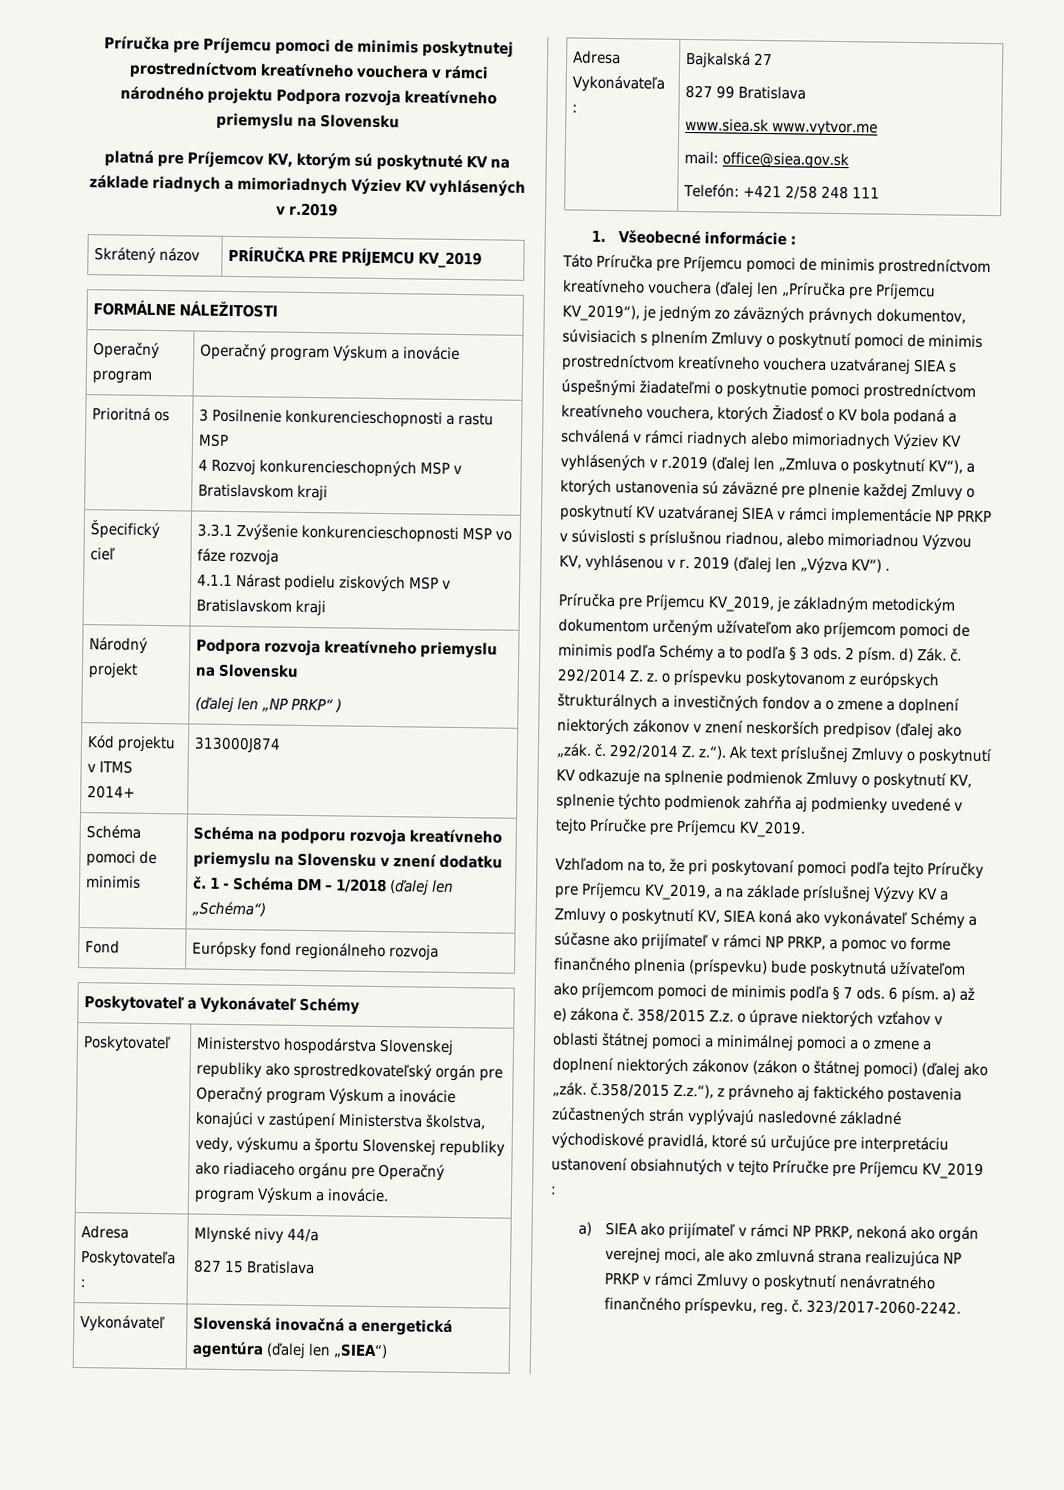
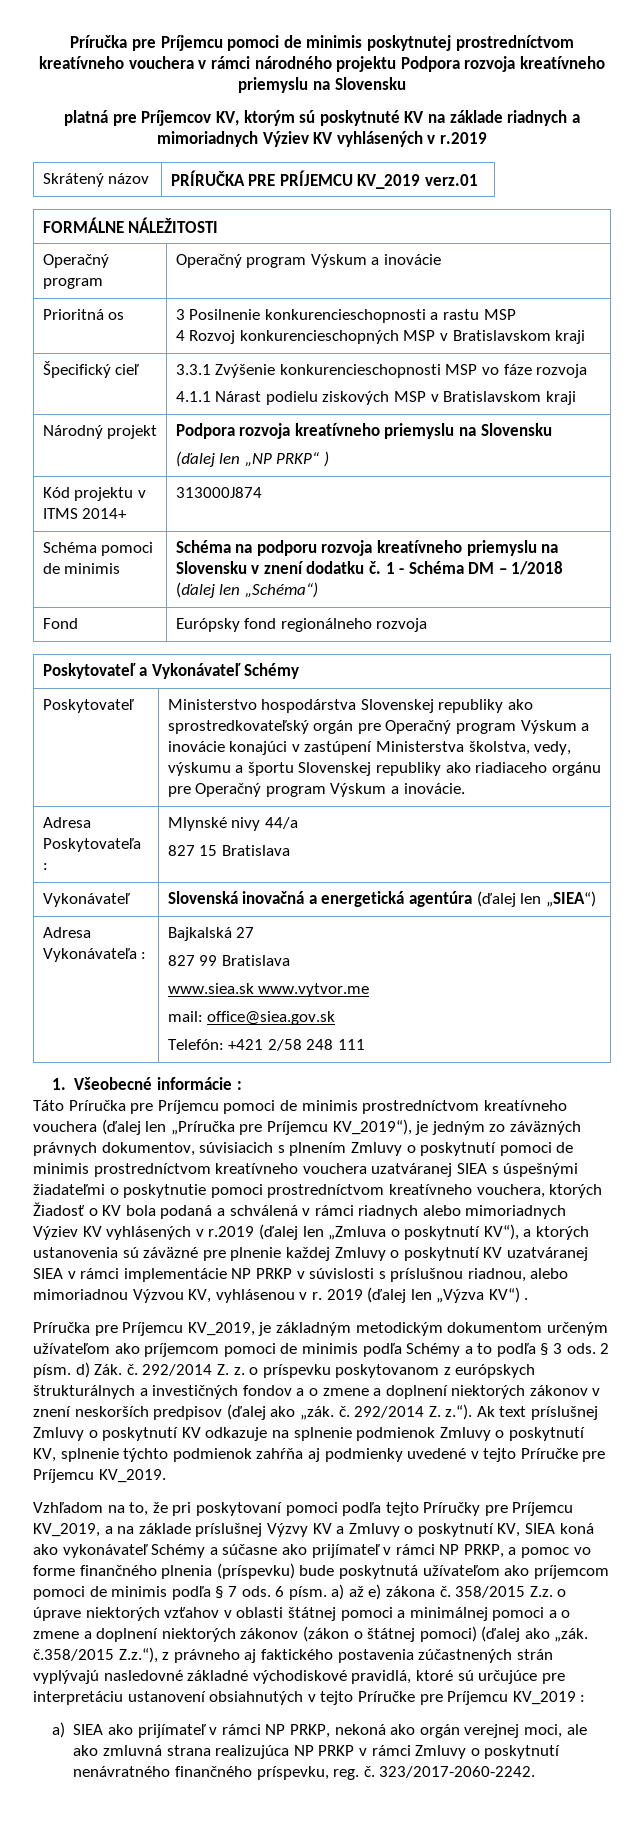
(483, 260) none -> [424,174,478,186] verz.01

